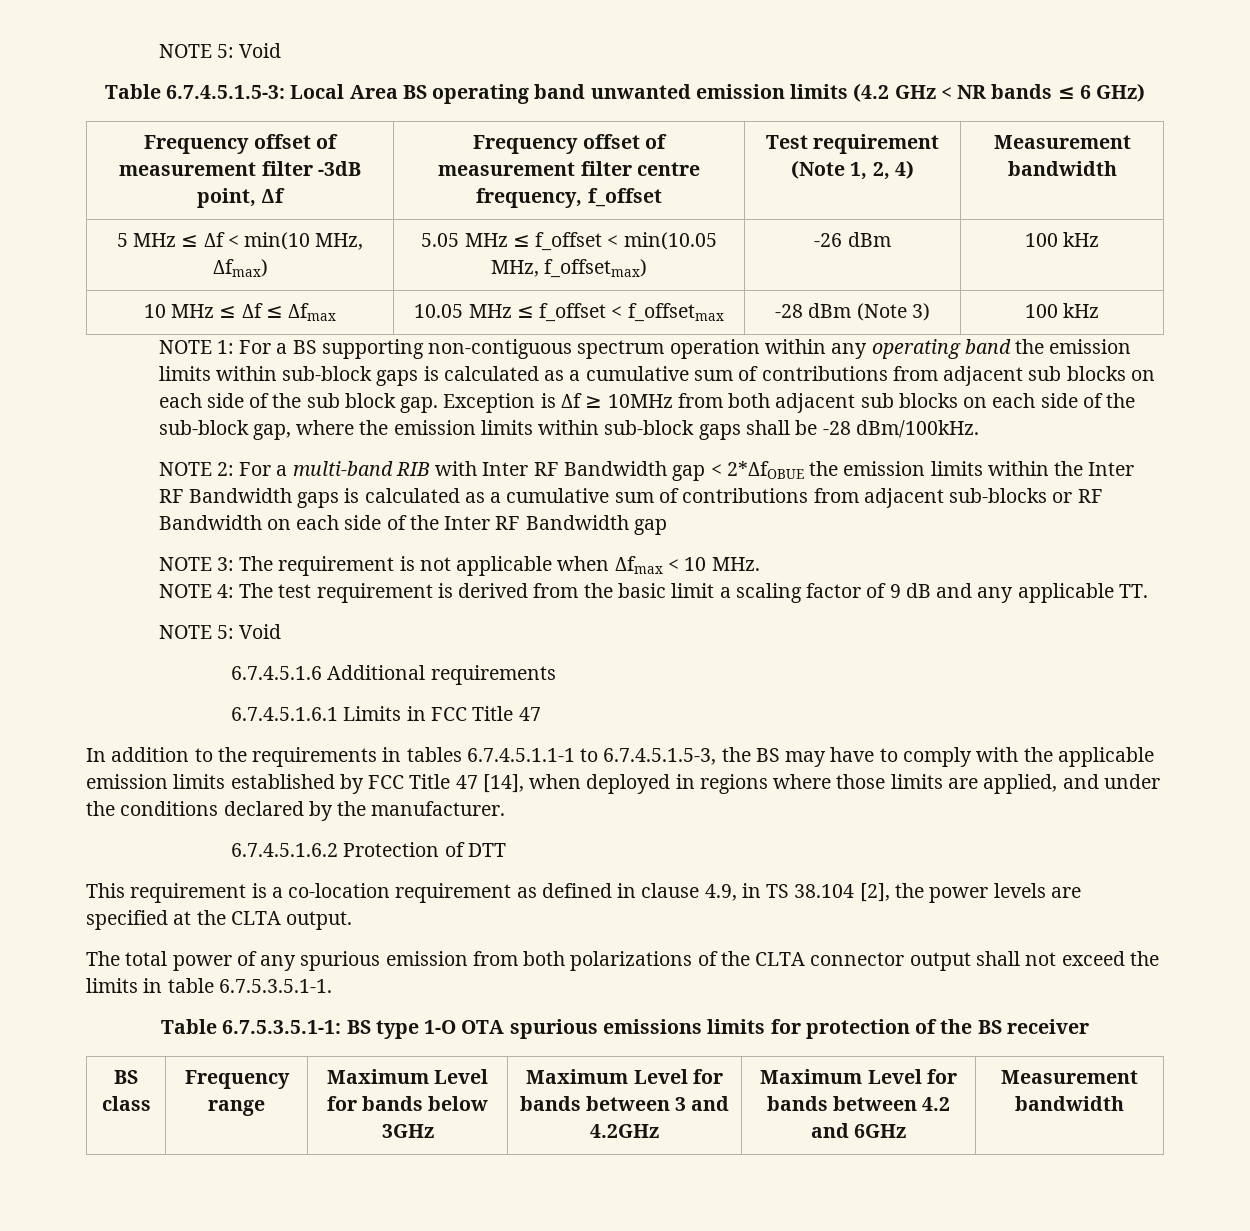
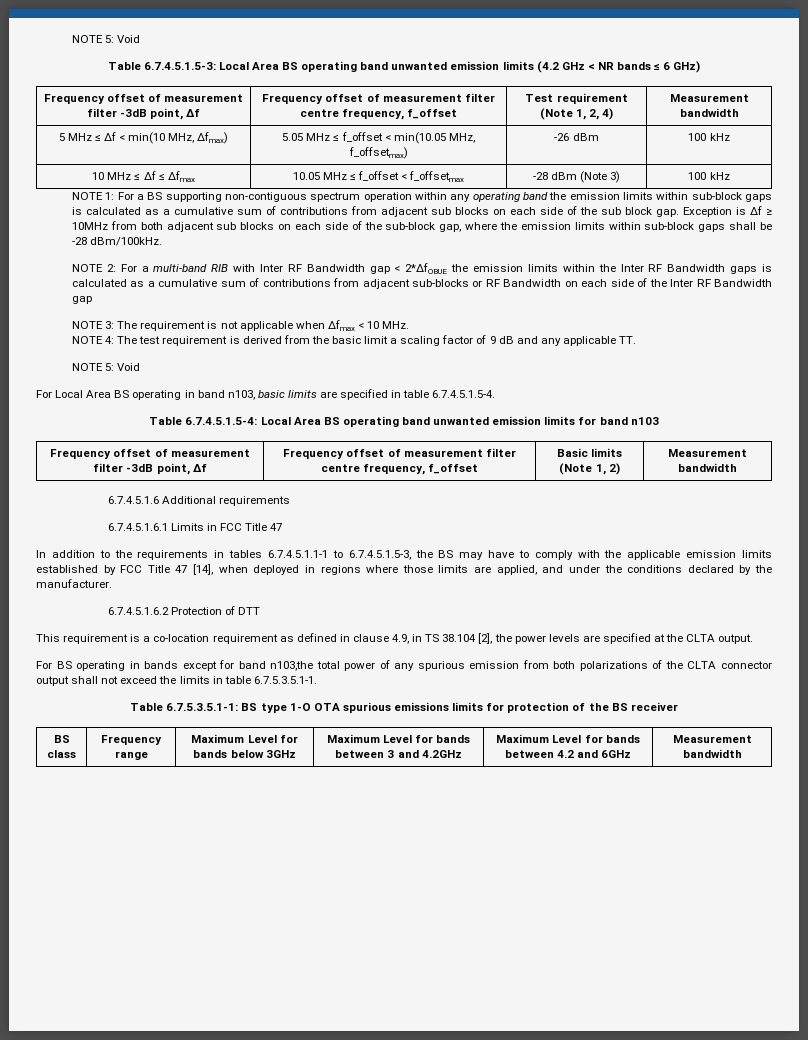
(282, 631) none -> [36,389,496,400] [149,416,659,427] [50,449,250,459] [93,463,207,475] [283,448,516,459] [320,464,479,475] [556,448,623,457] [559,463,620,475] [668,449,747,457] [678,463,737,472] // For Local Area BS operating in band n103, basic limits are specified in table 6.7.4.5.1.5-4. // Table 6.7.4.5.1.5-4: Local Area BS operating band unwanted emission limits for band n103 // Frequency offset of measurement filter -3dB point, Δf | Frequency offset of measurement filter centre frequency, f_offset | Basic limits (Note 1, 2) | Measurement bandwidth
[86,951,120,966] The -> [36,660,314,671] For BS operating in bands except for band n103,the

